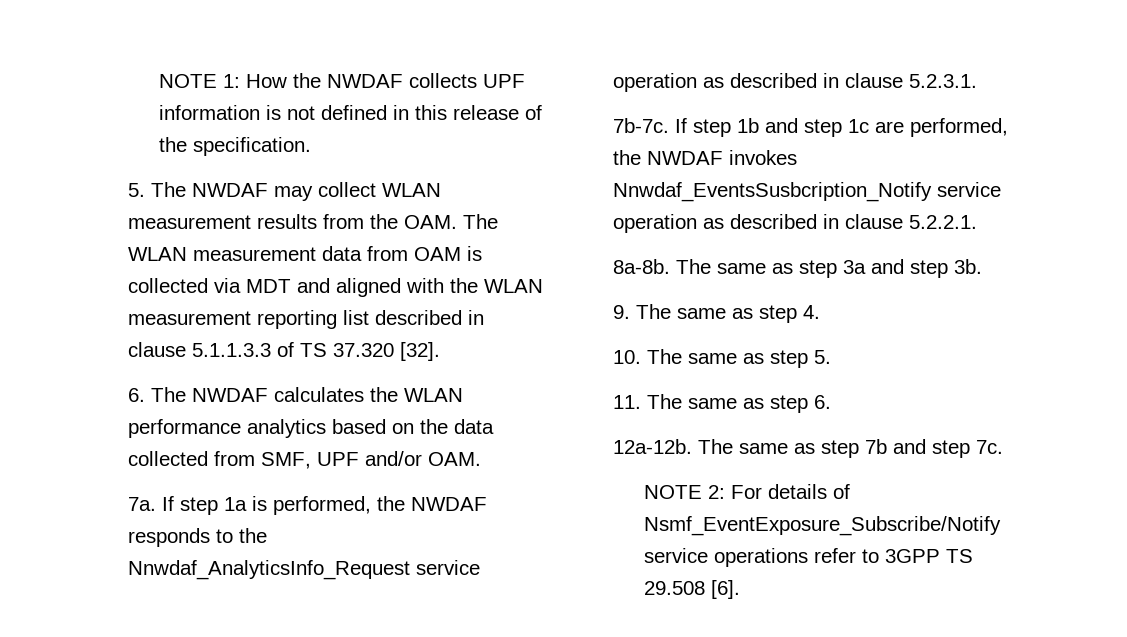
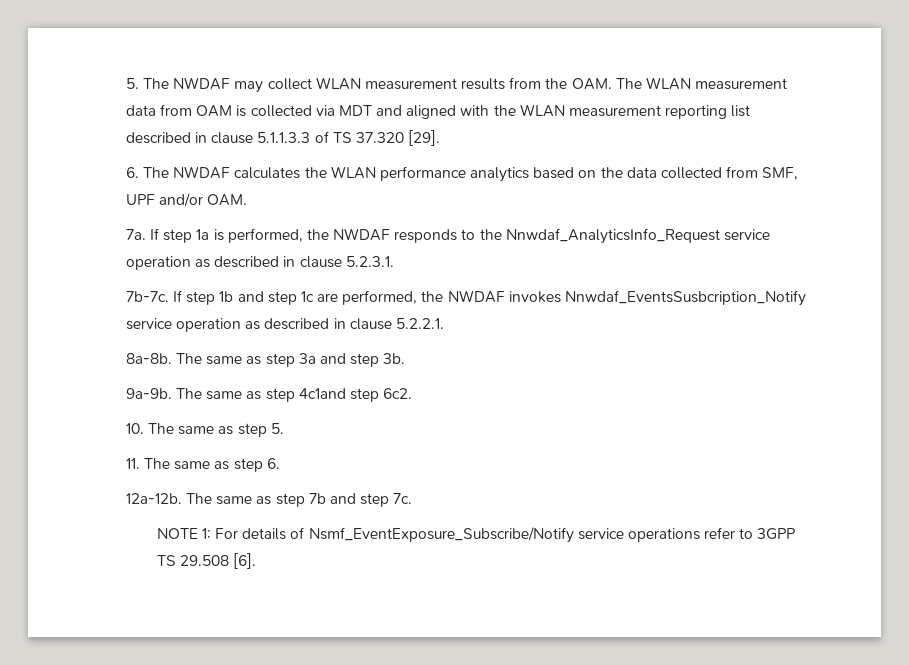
[159,73,526,88] [159,105,543,120] [159,137,312,156] NOTE 1: How the NWDAF collects UPF information is not defined in this release of the specification. // -> (125, 83) none
[399,342,440,361] [32]. -> [408,130,441,146] [29].
[612,304,820,323] 9. The same as step 4. -> [125,388,413,402] 9a-9b. The same as step 4c1and step 6c2.
[708,485,726,499] 2: -> [201,528,211,539] 1:

